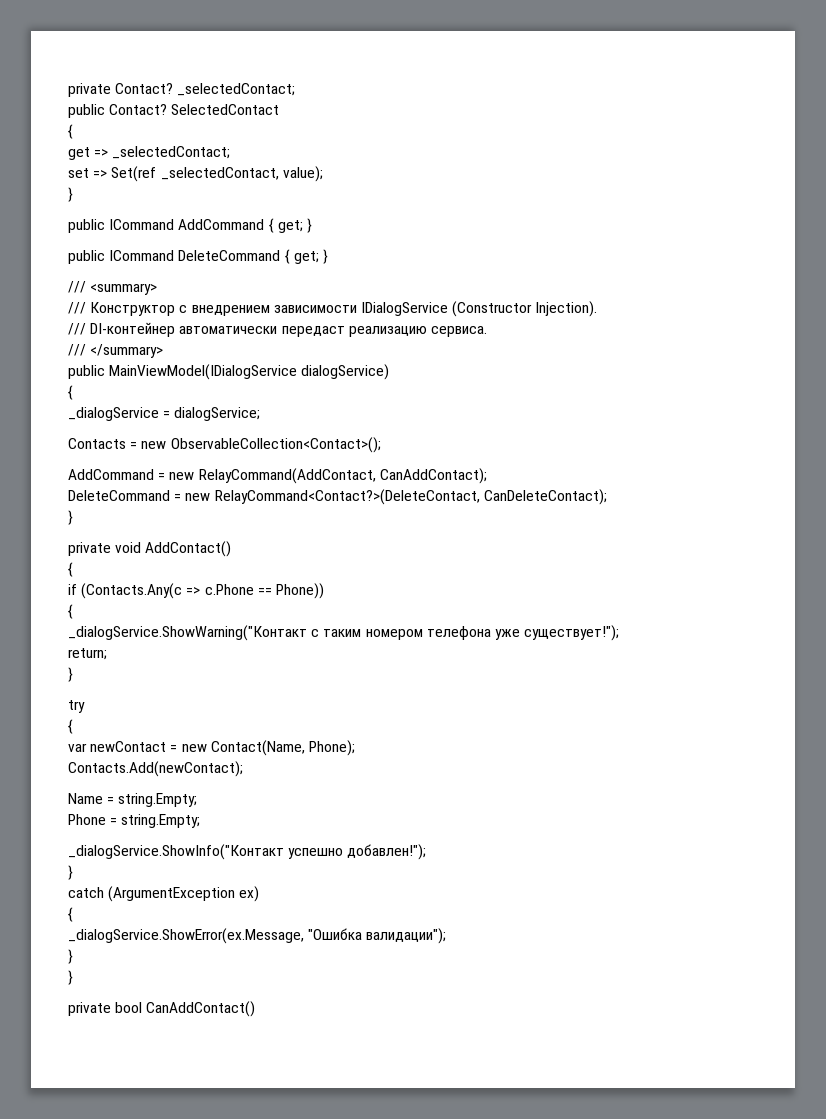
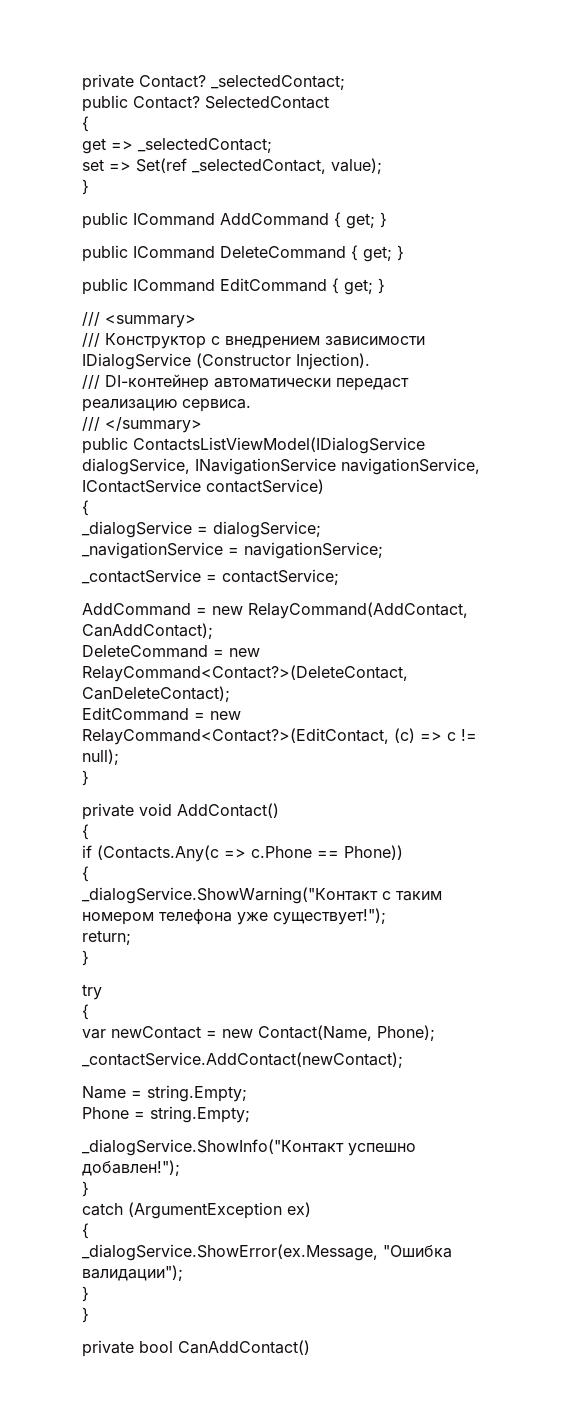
(328, 256) none -> [82,278,385,295] // public ICommand EditCommand { get; }
[109,364,390,380] [68,385,73,400] [68,407,261,421] [68,437,381,453] MainViewModel(IDialogService dialogService) // { // _dialogService = dialogService; // Contacts = new ObservableCollection<Contact>(); -> [133,437,425,454] [82,458,480,475] [82,479,324,494] [82,500,89,516] [82,521,321,538] [82,542,383,559] [82,569,339,585] ContactsListViewModel(IDialogService dialogService, INavigationService navigationService, IContactService contactService) // { // _dialogService = dialogService; // _navigationService = navigationService; // _contactService = contactService;
(607, 497) none -> [82,707,241,721] [82,728,477,745] [82,749,119,765] // EditCommand = new RelayCommand<Contact?>(EditContact, (c) => c != null);
[68,761,243,777] Contacts.Add(newContact); -> [82,1052,403,1068] _contactService.AddContact(newContact);

